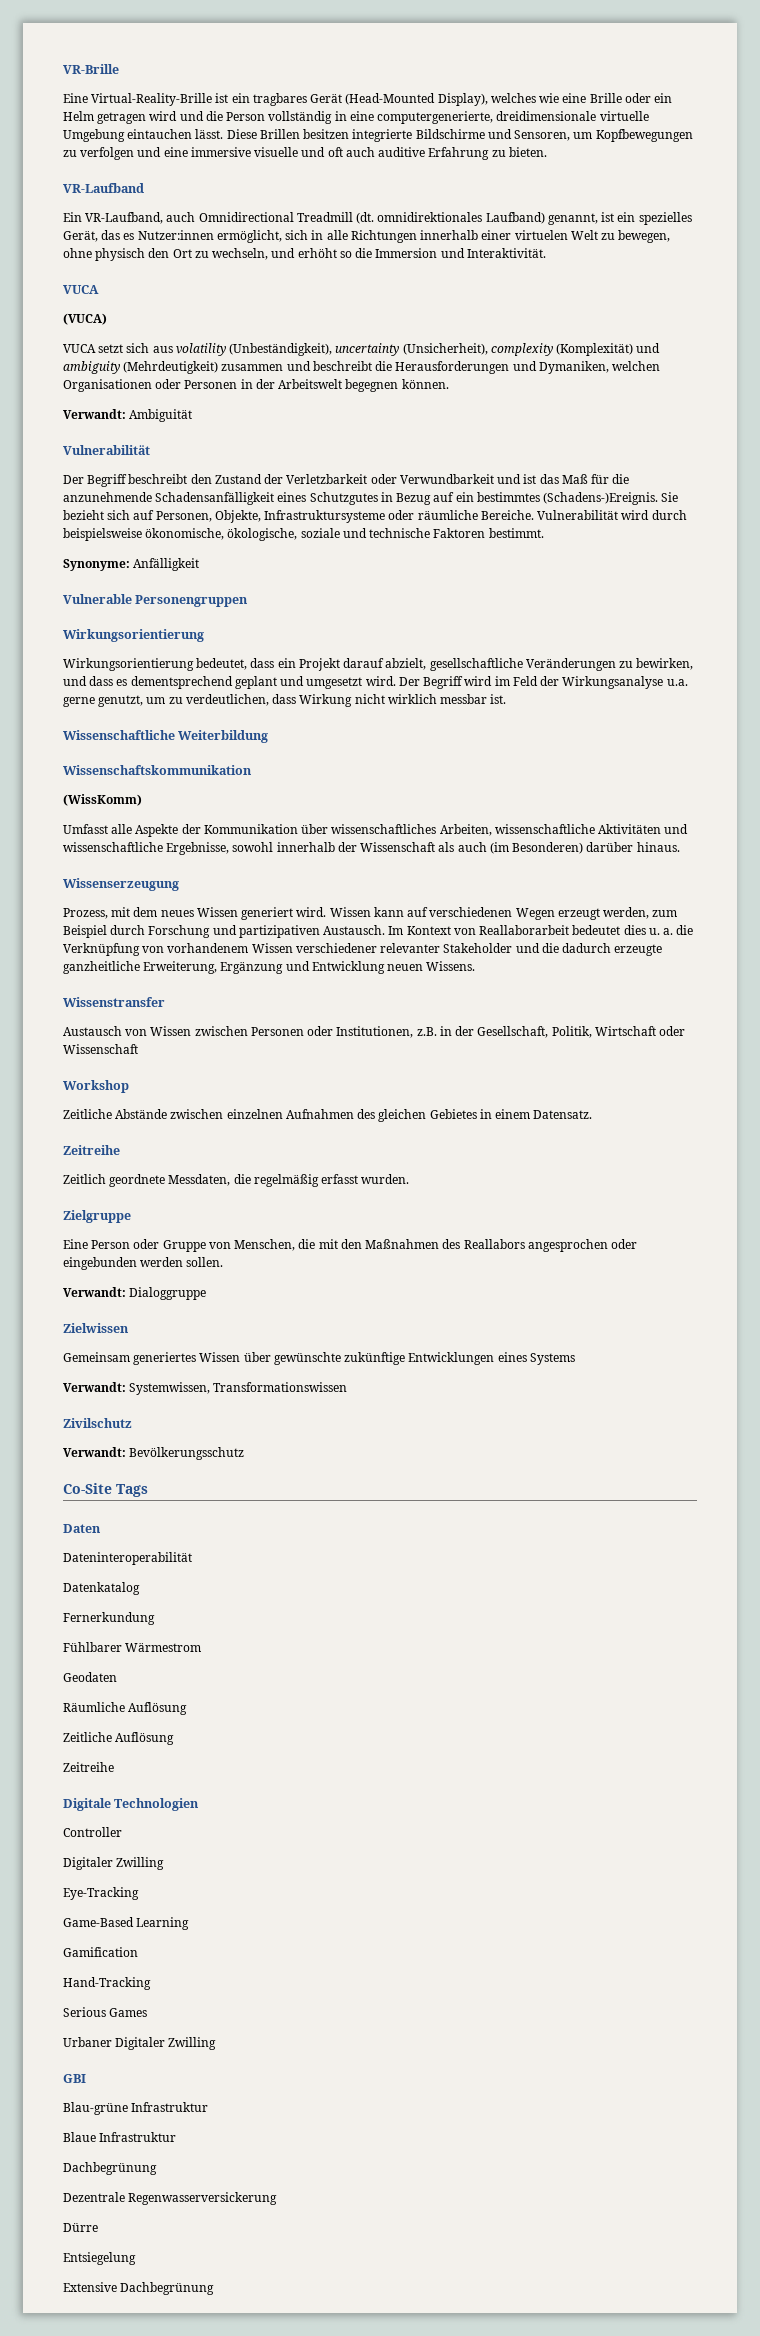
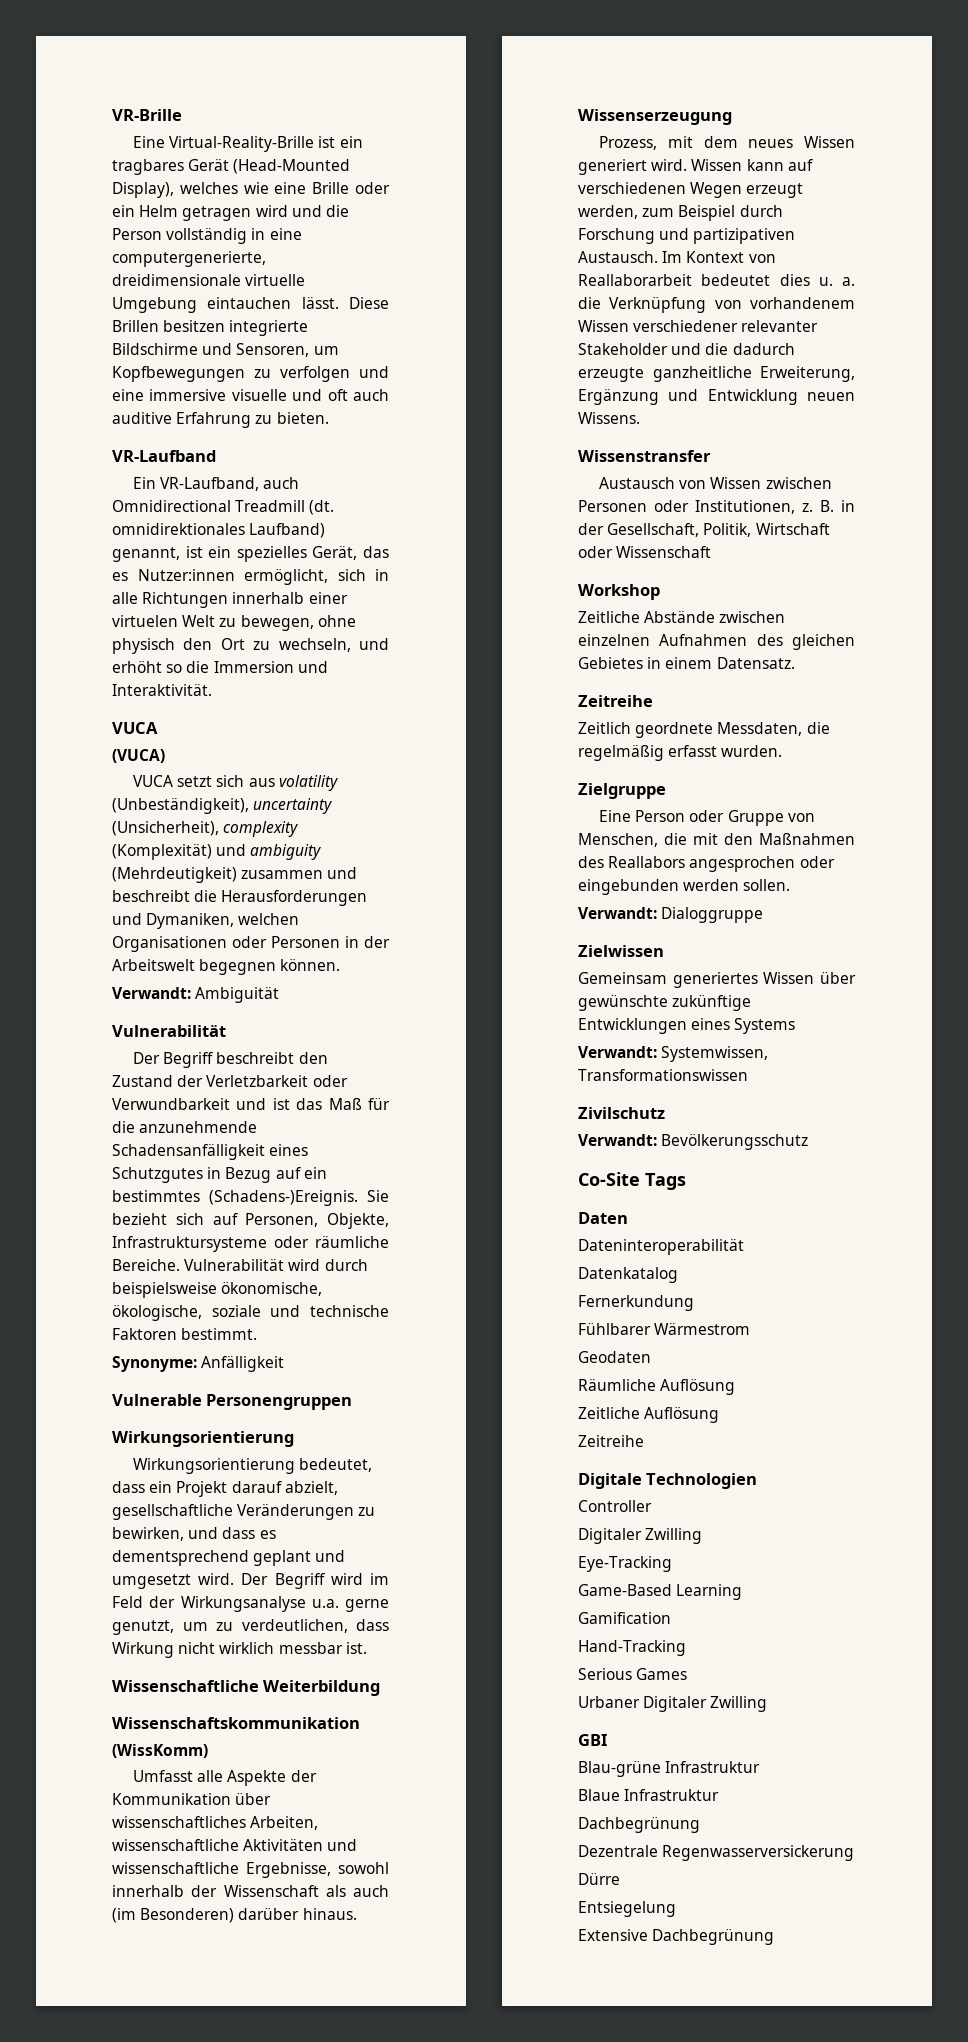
[416,1027,437,1036] z.B. -> [802,500,834,512] z. B.

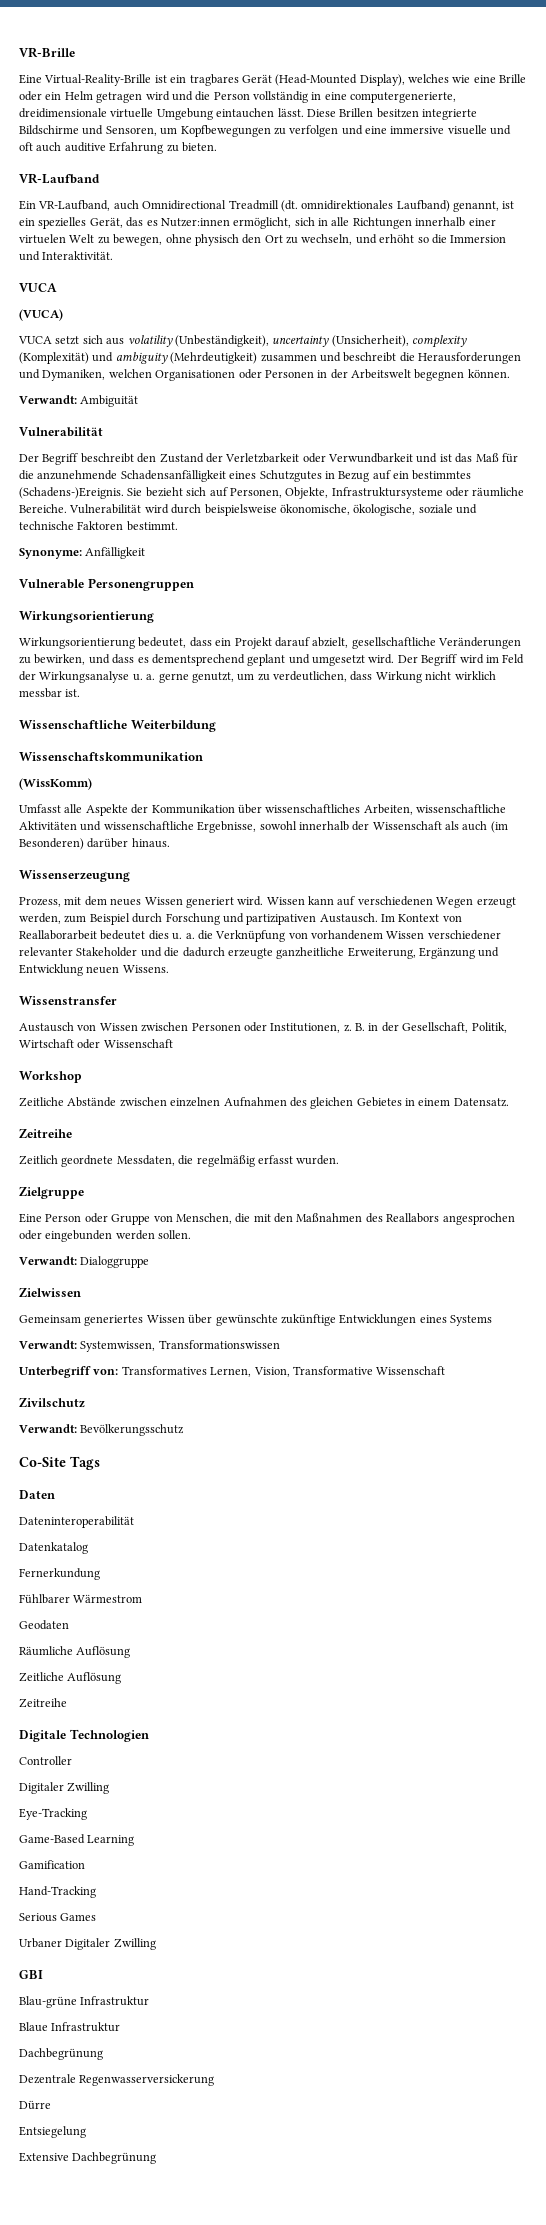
[311,1599,339,1608] u.a. -> [132,674,156,681] u. a.
(748, 1075) none -> [19,1366,446,1378] // Unterbegriff von: Transformatives Lernen, Vision, Transformative Wissenschaft

